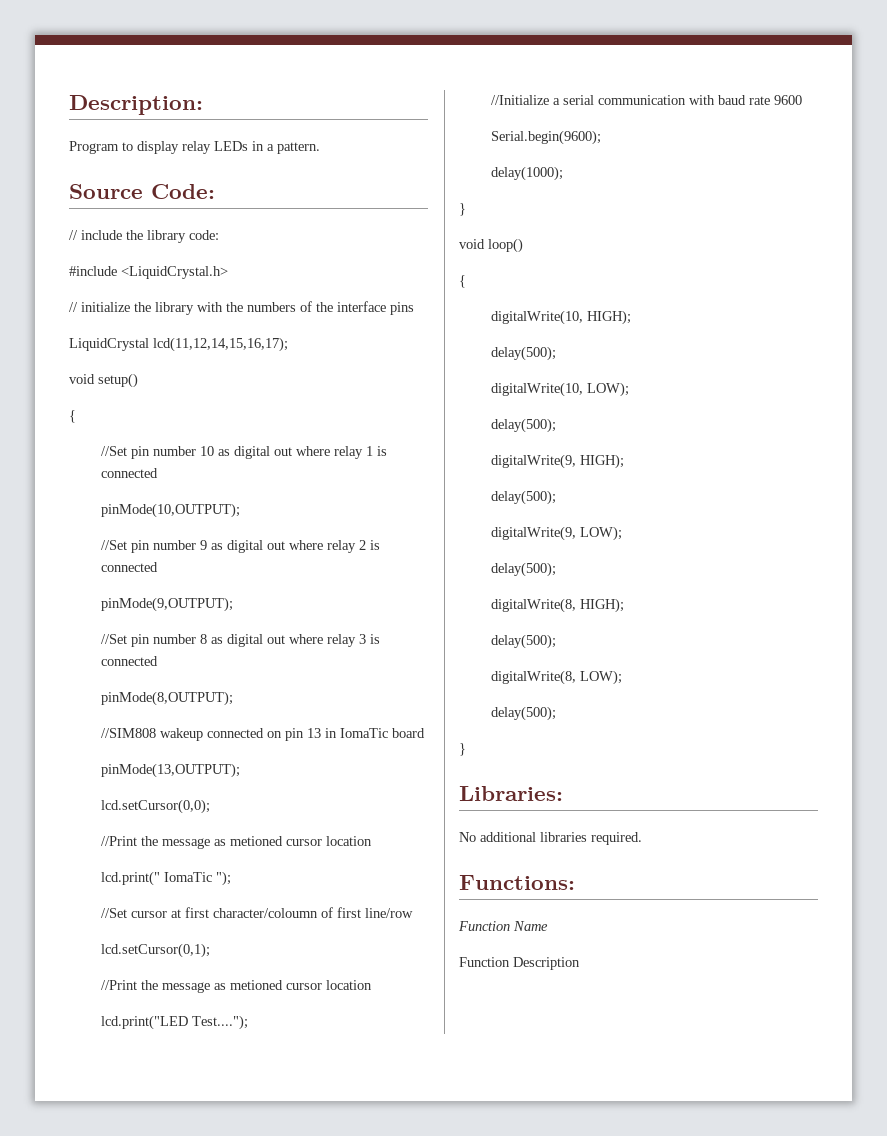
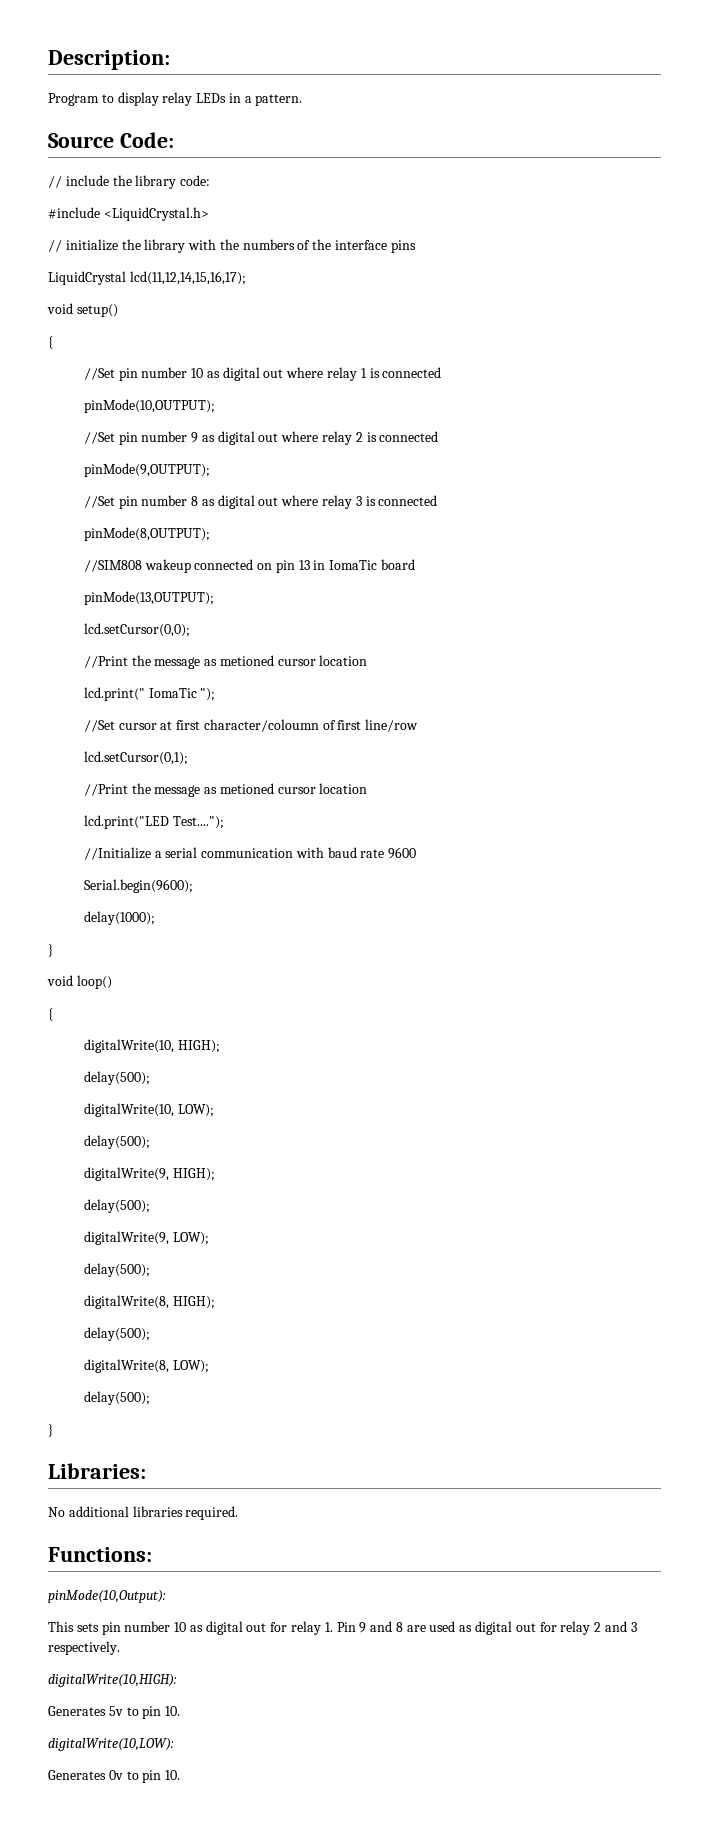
[458,921,548,931] [459,957,580,970] Function Name // Function Description -> [48,1590,166,1603] [48,1621,637,1635] [48,1641,120,1655] [48,1674,177,1687] [48,1706,181,1719] [48,1738,174,1751] [48,1770,181,1783] pinMode(10,Output): // This sets pin number 10 as digital out for relay 1. Pin 9 and 8 are used as digital out for relay 2 and 3 respectively. // digitalWrite(10,HIGH): // Generates 5v to pin 10. // digitalWrite(10,LOW): // Generates 0v to pin 10.

